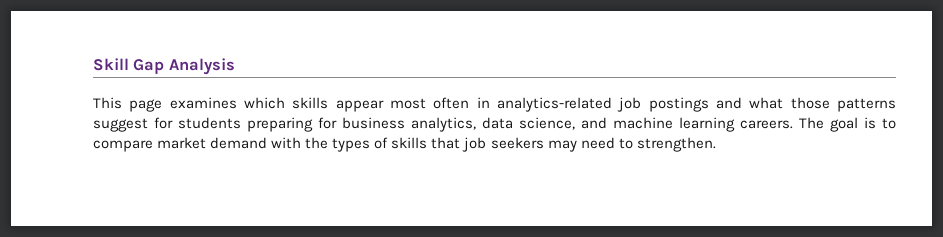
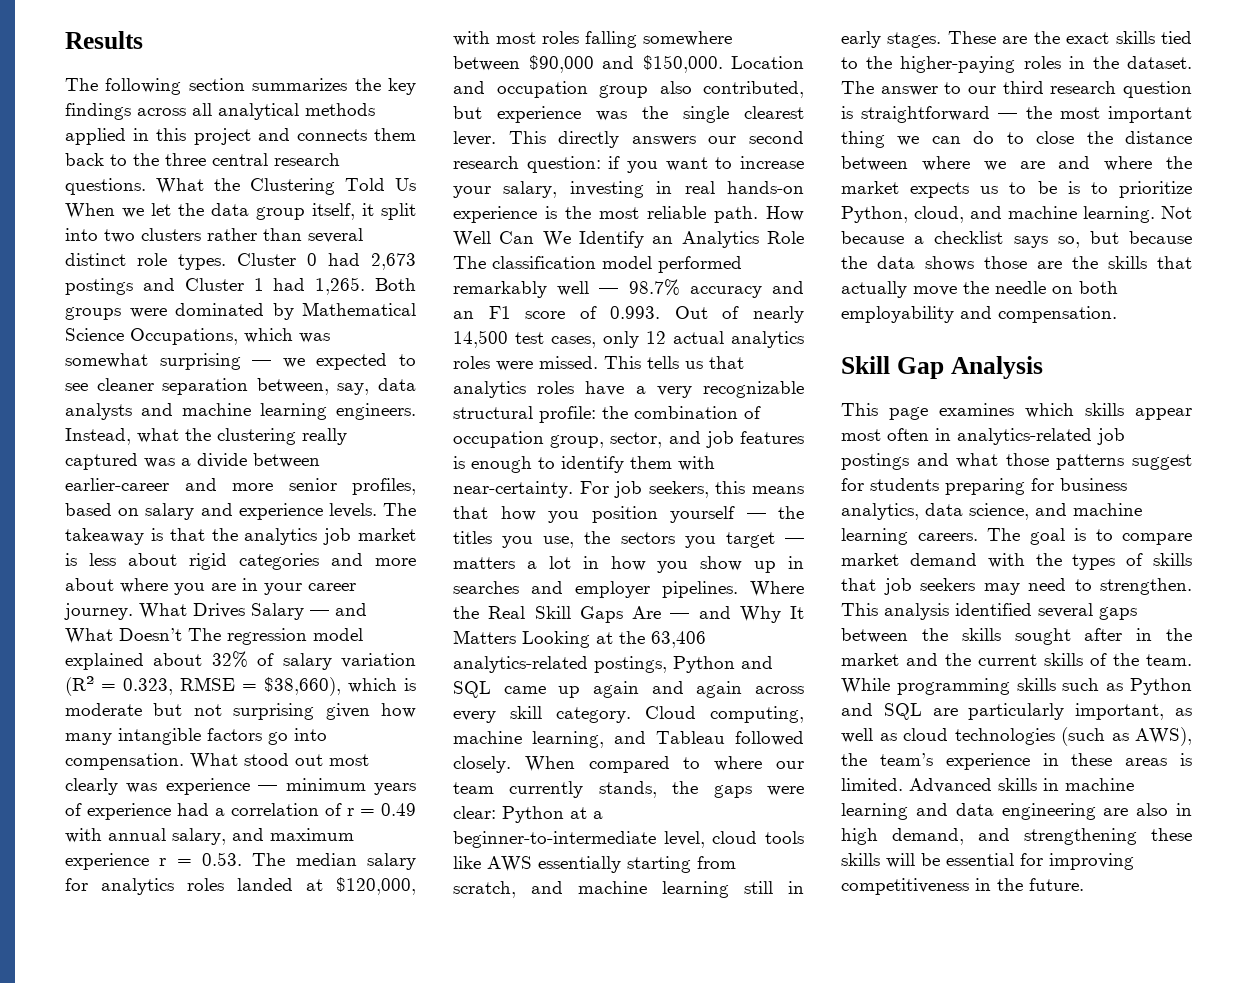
(93, 64) none -> [65,31,143,49] [65,78,416,95] [65,103,375,120] [65,128,416,145] [65,153,340,166] [65,178,416,195] [65,203,416,220] [65,228,363,243] [65,253,416,270] [65,277,416,295] [65,302,416,320] [65,328,330,345] [65,353,416,370] [65,378,416,395] [65,403,416,420] [65,428,347,445] [65,453,320,470] [65,478,416,495] [65,503,416,520] [65,528,416,545] [65,553,416,570] [65,578,356,595] [64,603,367,620] [65,628,363,645] [65,651,416,670] [65,676,416,696] [65,703,416,720] [65,728,327,745] [65,753,369,770] [65,778,416,795] [65,803,416,820] [65,828,354,845] [65,852,416,870] [65,877,416,895] [453,31,732,48] [453,55,804,73] [453,81,804,98] [453,106,804,123] [453,131,804,148] [453,156,804,173] [453,181,804,198] [453,206,804,223] [453,231,804,248] [453,256,742,273] [453,279,804,298] [453,306,804,323] [453,330,804,348] [453,356,744,371] [453,381,804,398] [453,406,761,423] [453,431,804,448] [453,456,715,473] [453,481,804,498] [453,506,804,523] [453,531,804,548] [453,556,804,573] [453,581,804,598] [453,606,804,623] [453,630,706,648] [453,656,773,673] [453,681,804,698] [453,706,804,723] [453,731,804,748] [453,756,804,773] [453,781,804,798] [453,806,603,823] [453,831,804,848] [453,856,736,873] [453,881,804,898] [841,31,1192,48] [841,56,1192,73] [841,81,1192,98] [841,106,1192,123] [841,131,1192,148] [841,156,1192,171] [841,181,1192,198] [841,206,1192,223] [841,231,1192,248] [841,256,1192,271] [841,281,1118,298] [841,306,1117,323] Results // The following section summarizes the key findings across all analytical methods applied in this project and connects them back to the three central research questions. What the Clustering Told Us When we let the data group itself, it split into two clusters rather than several distinct role types. Cluster 0 had 2,673 postings and Cluster 1 had 1,265. Both groups were dominated by Mathematical Science Occupations, which was somewhat surprising — we expected to see cleaner separation between, say, data analysts and machine learning engineers. Instead, what the clustering really captured was a divide between earlier-career and more senior profiles, based on salary and experience levels. The takeaway is that the analytics job market is less about rigid categories and more about where you are in your career journey. What Drives Salary — and What Doesn’t The regression model explained about 32% of salary variation (R² = 0.323, RMSE = $38,660), which is moderate but not surprising given how many intangible factors go into compensation. What stood out most clearly was experience — minimum years of experience had a correlation of r = 0.49 with annual salary, and maximum experience r = 0.53. The median salary for analytics roles landed at $120,000, with most roles falling somewhere between $90,000 and $150,000. Location and occupation group also contributed, but experience was the single clearest lever. This directly answers our second research question: if you want to increase your salary, investing in real hands-on experience is the most reliable path. How Well Can We Identify an Analytics Role The classification model performed remarkably well — 98.7% accuracy and an F1 score of 0.993. Out of nearly 14,500 test cases, only 12 actual analytics roles were missed. This tells us that analytics roles have a very recognizable structural profile: the combination of occupation group, sector, and job features is enough to identify them with near-certainty. For job seekers, this means that how you position yourself — the titles you use, the sectors you target — matters a lot in how you show up in searches and employer pipelines. Where the Real Skill Gaps Are — and Why It Matters Looking at the 63,406 analytics-related postings, Python and SQL came up again and again across every skill category. Cloud computing, machine learning, and Tableau followed closely. When compared to where our team currently stands, the gaps were clear: Python at a beginner-to-intermediate level, cloud tools like AWS essentially starting from scratch, and machine learning still in early stages. These are the exact skills tied to the higher-paying roles in the dataset. The answer to our third research question is straightforward — the most important thing we can do to close the distance between where we are and where the market expects us to be is to prioritize Python, cloud, and machine learning. Not because a checklist says so, but because the data shows those are the skills that actually move the needle on both employability and compensation. //
(716, 144) none -> [841,603,1137,620] [841,628,1192,645] [841,653,1192,666] [841,678,1192,695] [841,703,1192,720] [841,727,1192,746] [841,753,1192,770] [841,778,1134,793] [841,803,1192,820] [841,828,1192,845] [841,853,1134,870] [841,878,1084,895] This analysis identified several gaps between the skills sought after in the market and the current skills of the team. While programming skills such as Python and SQL are particularly important, as well as cloud technologies (such as AWS), the team’s experience in these areas is limited. Advanced skills in machine learning and data engineering are also in high demand, and strengthening these skills will be essential for improving competitiveness in the future.

